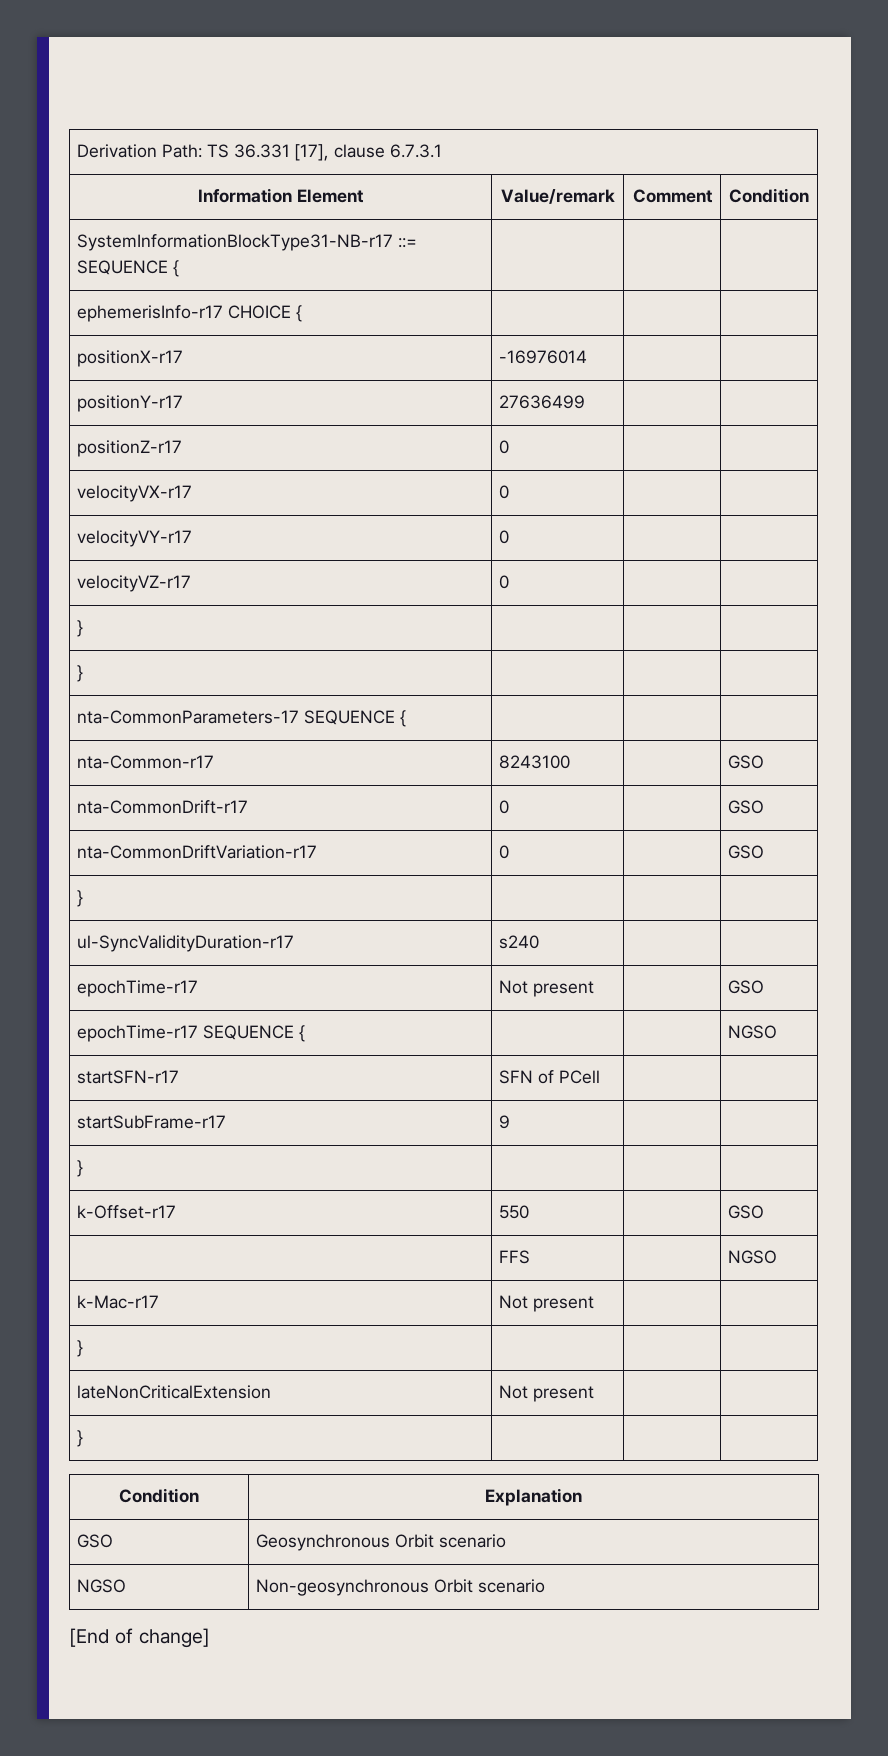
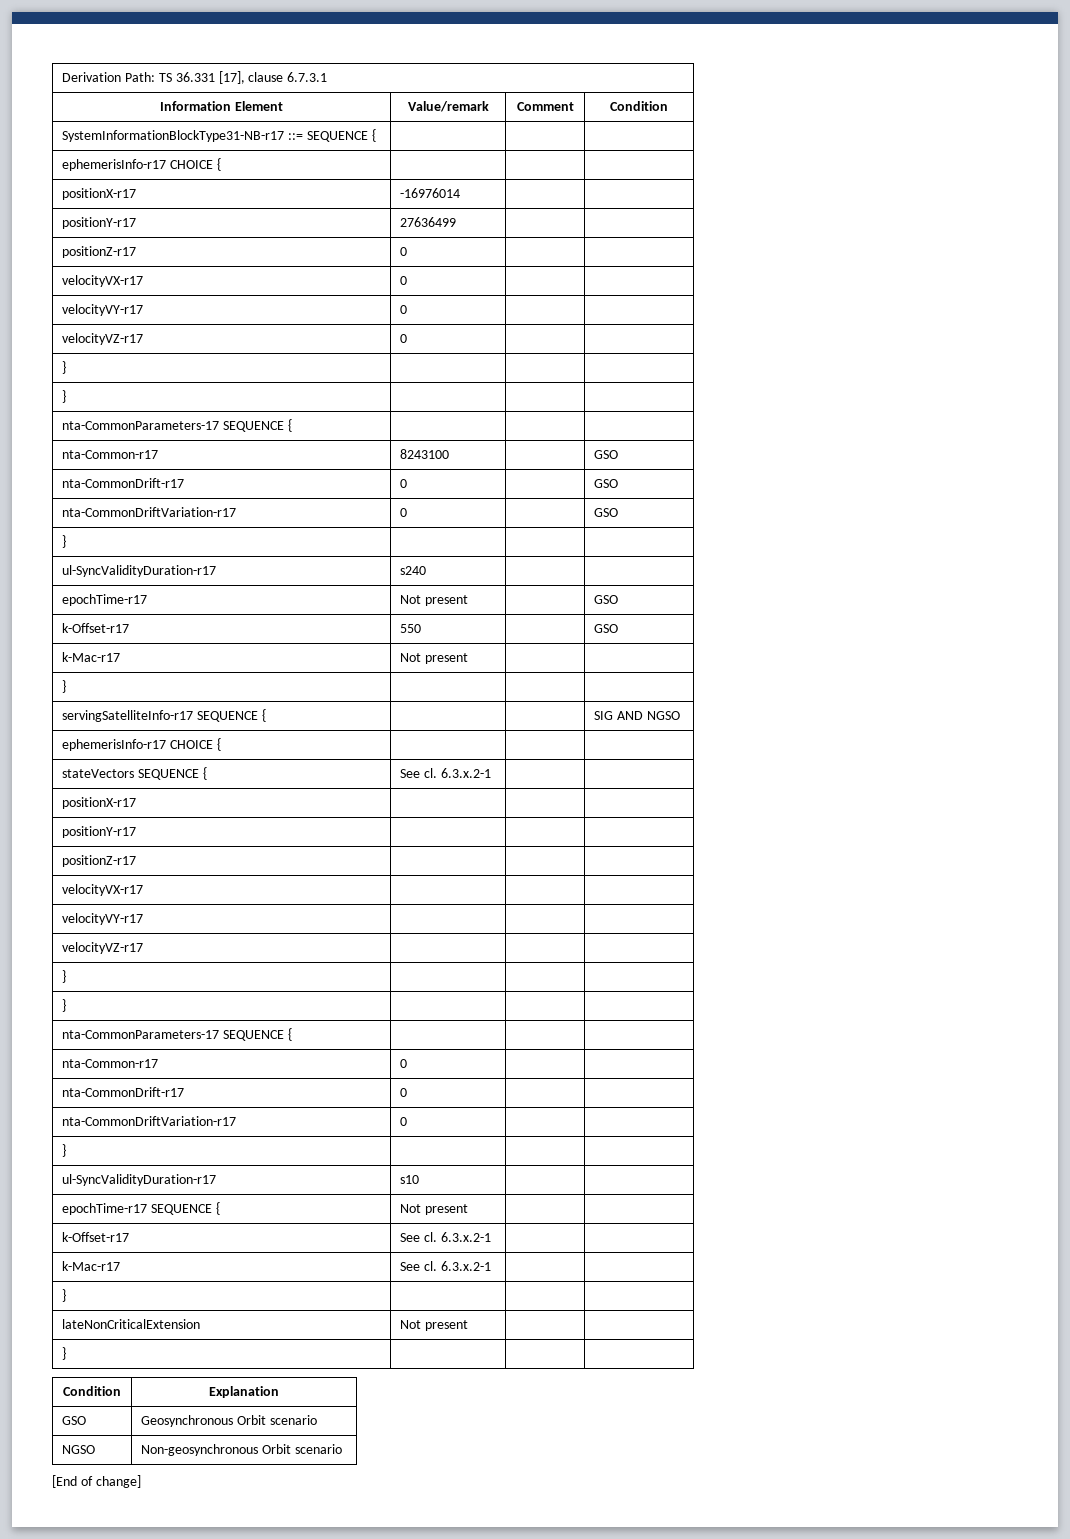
[77,1025,305,1042] [728,1025,778,1039] [77,1070,180,1084] [499,1070,600,1084] [77,1115,227,1129] [499,1115,511,1129] [77,1160,84,1177] [77,1205,177,1219] [499,1205,530,1219] [728,1205,765,1219] [499,1250,531,1264] [728,1250,778,1264] [77,1295,160,1309] [499,1295,595,1312] epochTime-r17 SEQUENCE { | | | NGSO // startSFN-r17 | SFN of PCell | | // startSubFrame-r17 | 9 | | // } | | | // k-Offset-r17 | 550 | | GSO // | FFS | | NGSO // k-Mac-r17 | Not present -> [62,623,130,633] [400,624,422,633] [594,624,619,633] [62,652,121,662] [400,653,469,664] [62,680,67,693] [62,709,267,722] [594,711,681,720] [62,738,222,751] [62,767,208,780] [400,768,492,778] [62,797,137,809] [62,826,137,838] [62,855,137,867] [62,884,144,896] [62,913,144,925] [62,942,144,954] [62,970,67,983] [62,999,67,1012] [62,1028,293,1041] [62,1059,159,1068] [400,1059,408,1068] [62,1087,185,1097] [400,1088,408,1097] [62,1116,237,1126] [400,1117,408,1126] [62,1144,67,1157] [62,1174,217,1186] [400,1175,420,1184] [62,1202,221,1215] [400,1204,469,1215] [62,1232,130,1242] [400,1232,492,1242] [62,1261,121,1271] [400,1261,492,1271] k-Offset-r17 | 550 | | GSO // k-Mac-r17 | Not present | | // } | | | // servingSatelliteInfo-r17 SEQUENCE { | | | SIG AND NGSO // ephemerisInfo-r17 CHOICE { | | | // stateVectors SEQUENCE { | See cl. 6.3.x.2-1 | | // positionX-r17 | | | // positionY-r17 | | | // positionZ-r17 | | | // velocityVX-r17 | | | // velocityVY-r17 | | | // velocityVZ-r17 | | | // } | | | // } | | | // nta-CommonParameters-17 SEQUENCE { | | | // nta-Common-r17 | 0 | | // nta-CommonDrift-r17 | 0 | | // nta-CommonDriftVariation-r17 | 0 | | // } | | | // ul-SyncValidityDuration-r17 | s10 | | // epochTime-r17 SEQUENCE { | Not present | | // k-Offset-r17 | See cl. 6.3.x.2-1 | | // k-Mac-r17 | See cl. 6.3.x.2-1

